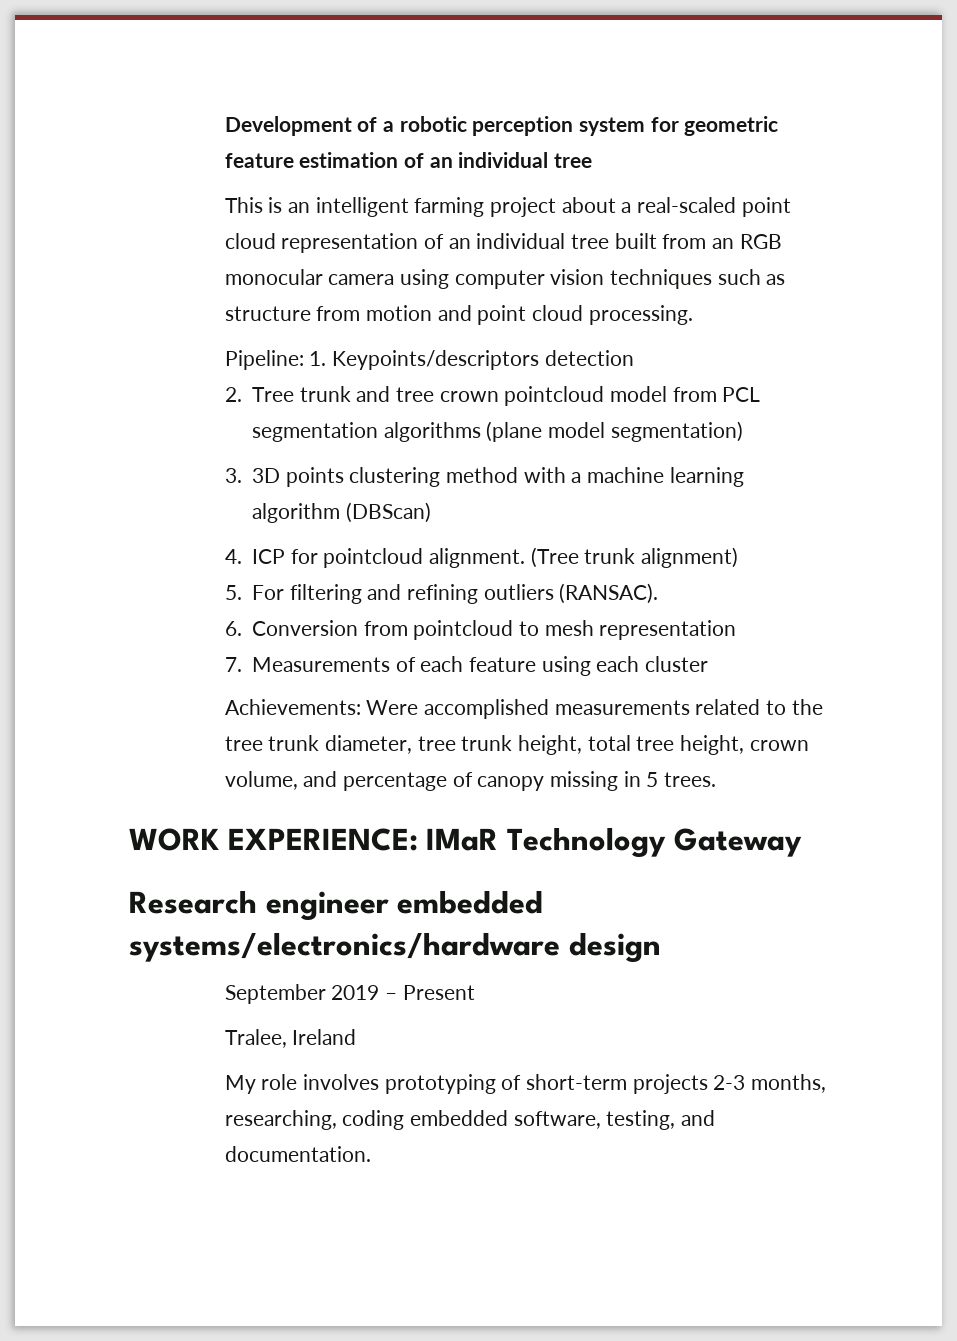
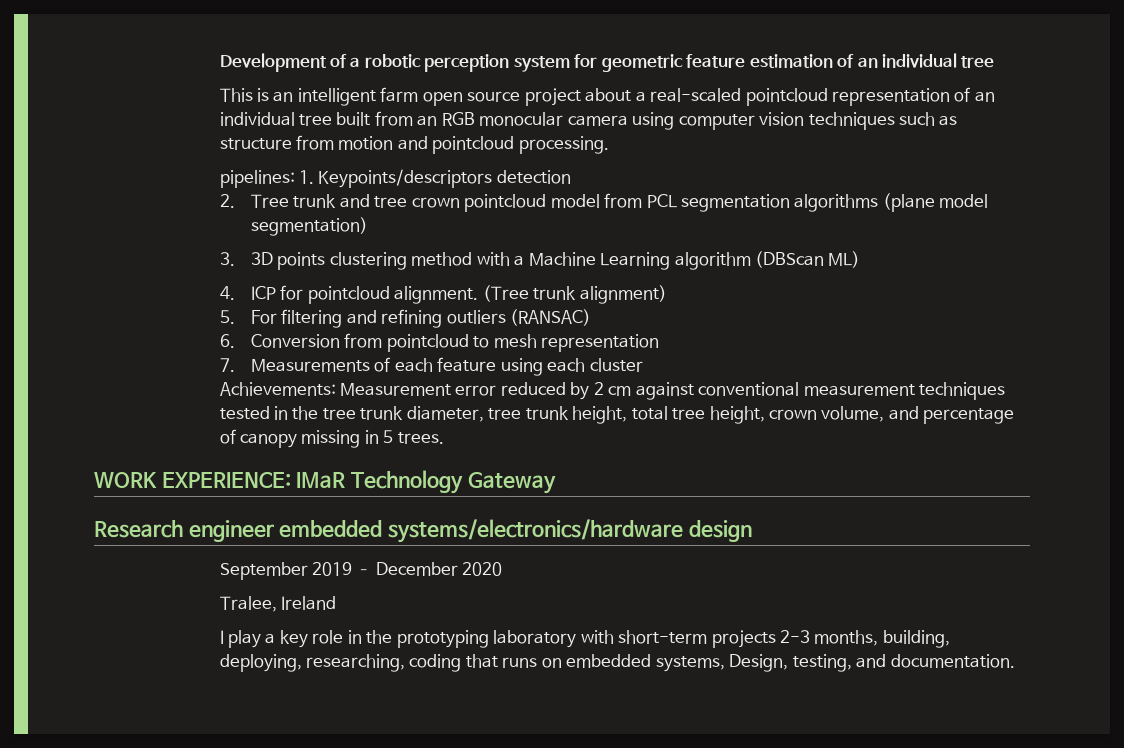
[414,197,485,217] farming -> [380,87,521,106] farm open source
[741,197,791,217] [224,233,276,249] point cloud -> [745,88,828,106] pointcloud
[477,305,583,325] point cloud -> [432,136,515,154] pointcloud
[224,350,304,370] Pipeline: -> [219,170,295,188] pipelines:
[587,467,744,487] [252,502,431,523] machine learning algorithm (DBScan) -> [528,251,861,270] Machine Learning algorithm (DBScan ML)
[559,583,659,604] (RANSAC). -> [510,309,592,326] (RANSAC)
[366,699,786,719] Were accomplished measurements related to -> [339,382,1006,400] [219,406,288,420] Measurement error reduced by 2 cm against conventional measurement techniques tested in
[402,985,475,1000] Present -> [375,562,503,576] December 2020
[224,1074,826,1094] [224,1110,601,1130] My role involves prototyping of short-term projects 2-3 months, researching, coding embedded software, -> [219,630,950,648] [219,654,789,672] I play a key role in the prototyping laboratory with short-term projects 2-3 months, building, deploying, researching, coding that runs on embedded systems, Design,

